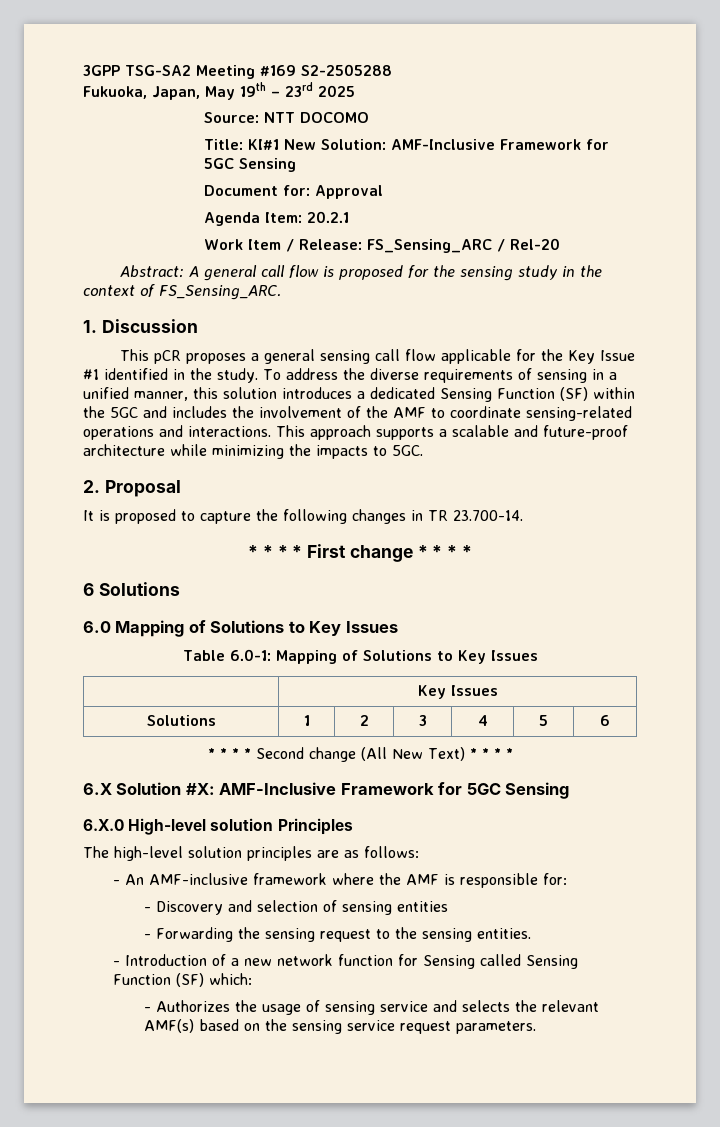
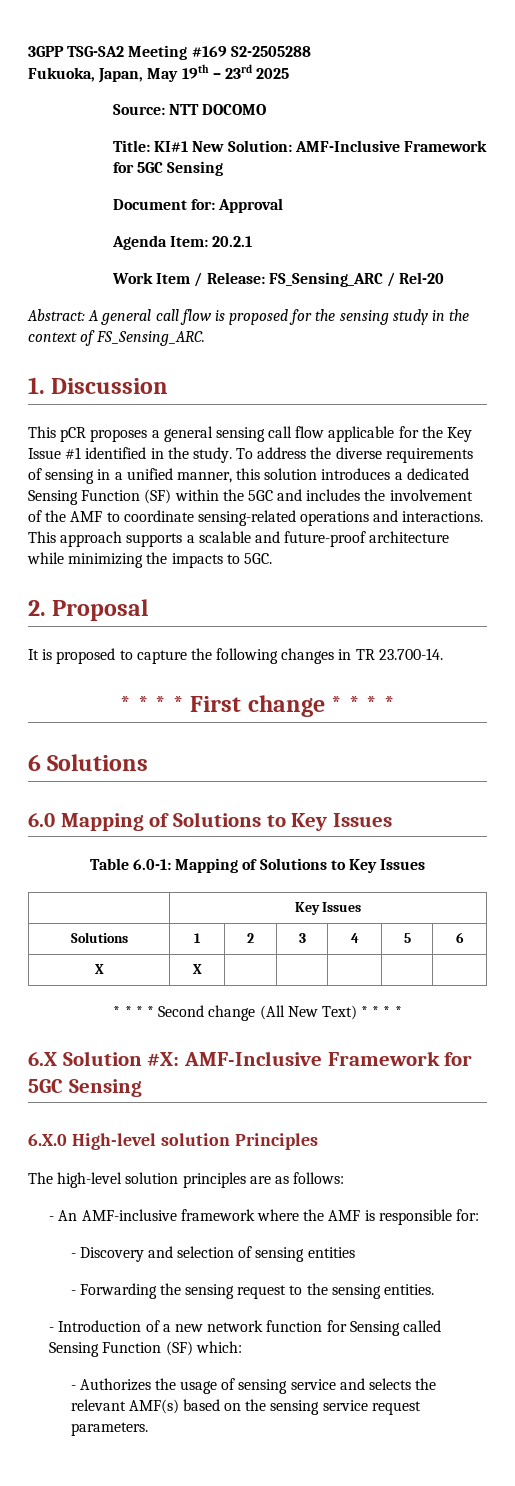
(610, 720) none -> [94,964,104,974] [192,964,202,974] // X | X | | | | |

